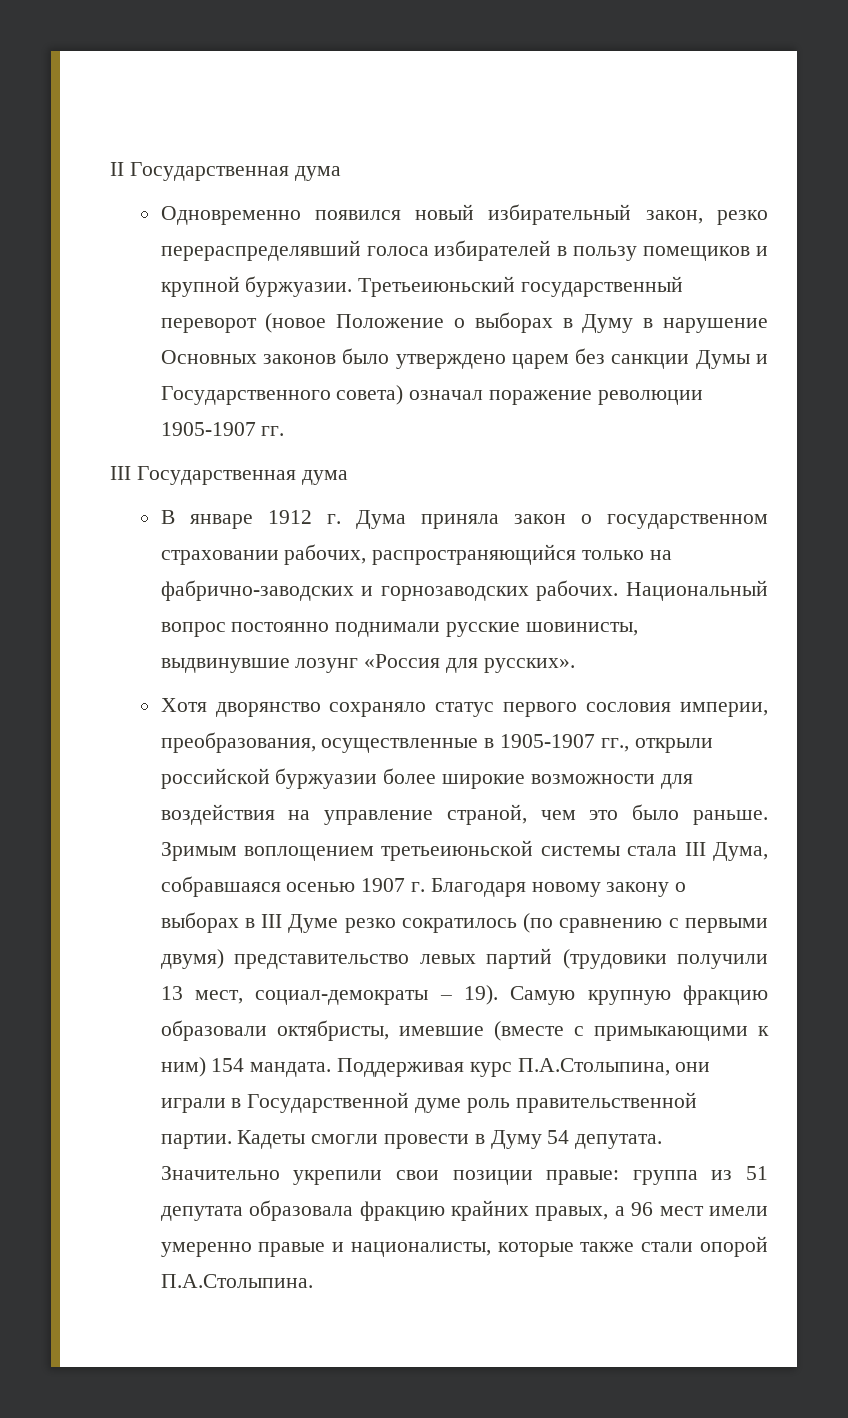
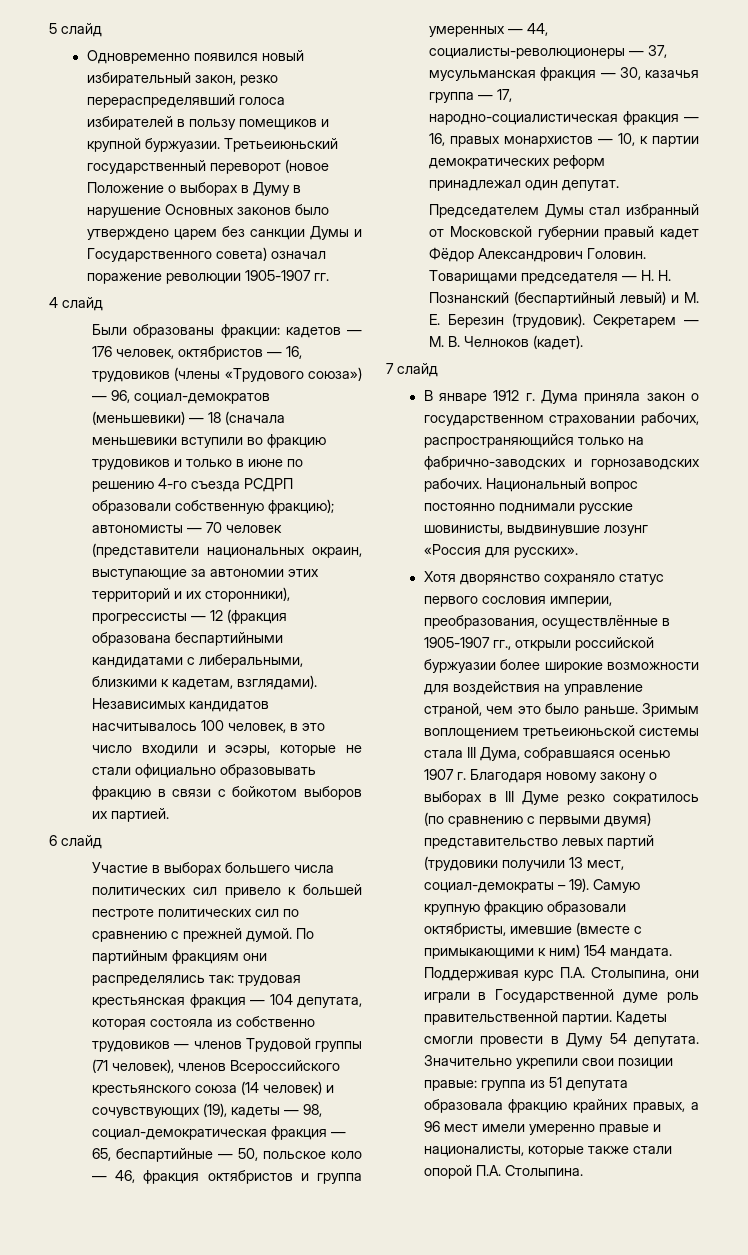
[110,162,341,181] II Государственная дума -> [49,23,102,37] 5 слайд
[110,466,348,485] III Государственная дума -> [49,297,103,311] [92,324,363,338] [92,346,303,360] [92,367,362,382] [92,390,271,404] [92,411,286,425] [92,434,327,448] [92,459,304,470] [92,478,294,492] [92,499,335,514] [92,522,283,533] [92,543,362,558] [92,569,320,580] [92,587,291,602] [92,609,288,624] [92,632,284,646] [92,654,304,668] [92,675,318,690] [92,698,270,712] [92,720,326,733] [92,745,362,756] [92,764,317,778] [92,786,362,800] [92,808,170,822] [49,835,102,849] [92,862,335,876] [92,884,363,898] [92,909,300,920] [92,928,315,942] [92,950,268,964] [92,975,302,986] [92,994,363,1008] [92,1016,316,1030] [92,1038,363,1052] [92,1059,341,1074] [92,1081,335,1096] [92,1103,323,1118] [92,1126,347,1140] [92,1148,362,1162] [92,1170,362,1184] [429,23,549,37] [429,45,668,59] [429,67,699,81] [429,89,513,103] [429,111,699,125] [429,133,699,147] [429,155,606,169] [429,180,620,191] [429,204,699,218] [429,226,699,240] [429,247,647,262] [429,270,672,284] [429,291,699,306] [429,313,699,328] [429,335,584,350] [386,363,438,377] 4 слайд // Были образованы фракции: кадетов — 176 человек, октябристов — 16, трудовиков (члены «Трудового союза») — 96, социал-демократов (меньшевики) — 18 (сначала меньшевики вступили во фракцию трудовиков и только в июне по решению 4-го съезда РСДРП образовали собственную фракцию); автономисты — 70 человек (представители национальных окраин, выступающие за автономии этих территорий и их сторонники), прогрессисты — 12 (фракция образована беспартийными кандидатами с либеральными, близкими к кадетам, взглядами). Независимых кандидатов насчитывалось 100 человек, в это число входили и эсэры, которые не стали официально образовывать фракцию в связи с бойкотом выборов их партией. // 6 слайд // Участие в выборах большего числа политических сил привело к большей пестроте политических сил по сравнению с прежней думой. По партийным фракциям они распределялись так: трудовая крестьянская фракция — 104 депутата, которая состояла из собственно трудовиков — членов Трудовой группы (71 человек), членов Всероссийского крестьянского союза (14 человек) и сочувствующих (19), кадеты — 98, социал-демократическая фракция — 65, беспартийные — 50, польское коло — 46, фракция октябристов и группа умеренных — 44, социалисты-революционеры — 37, мусульманская фракция — 30, казачья группа — 17, народно-социалистическая фракция — 16, правых монархистов — 10, к партии демократических реформ принадлежал один депутат. // Председателем Думы стал избранный от Московской губернии правый кадет Фёдор Александрович Головин. Товарищами председателя — Н. Н. Познанский (беспартийный левый) и М. Е. Березин (трудовик). Секретарем — М. В. Челноков (кадет). // 7 слайд
[321,738,479,753] осуществленные -> [541,615,658,629] осуществлённые
[517,1058,670,1076] П.А.Столыпина, -> [560,967,670,980] П.А. Столыпина,
[160,1274,313,1288] П.А.Столыпина. -> [475,1165,583,1176] П.А. Столыпина.

